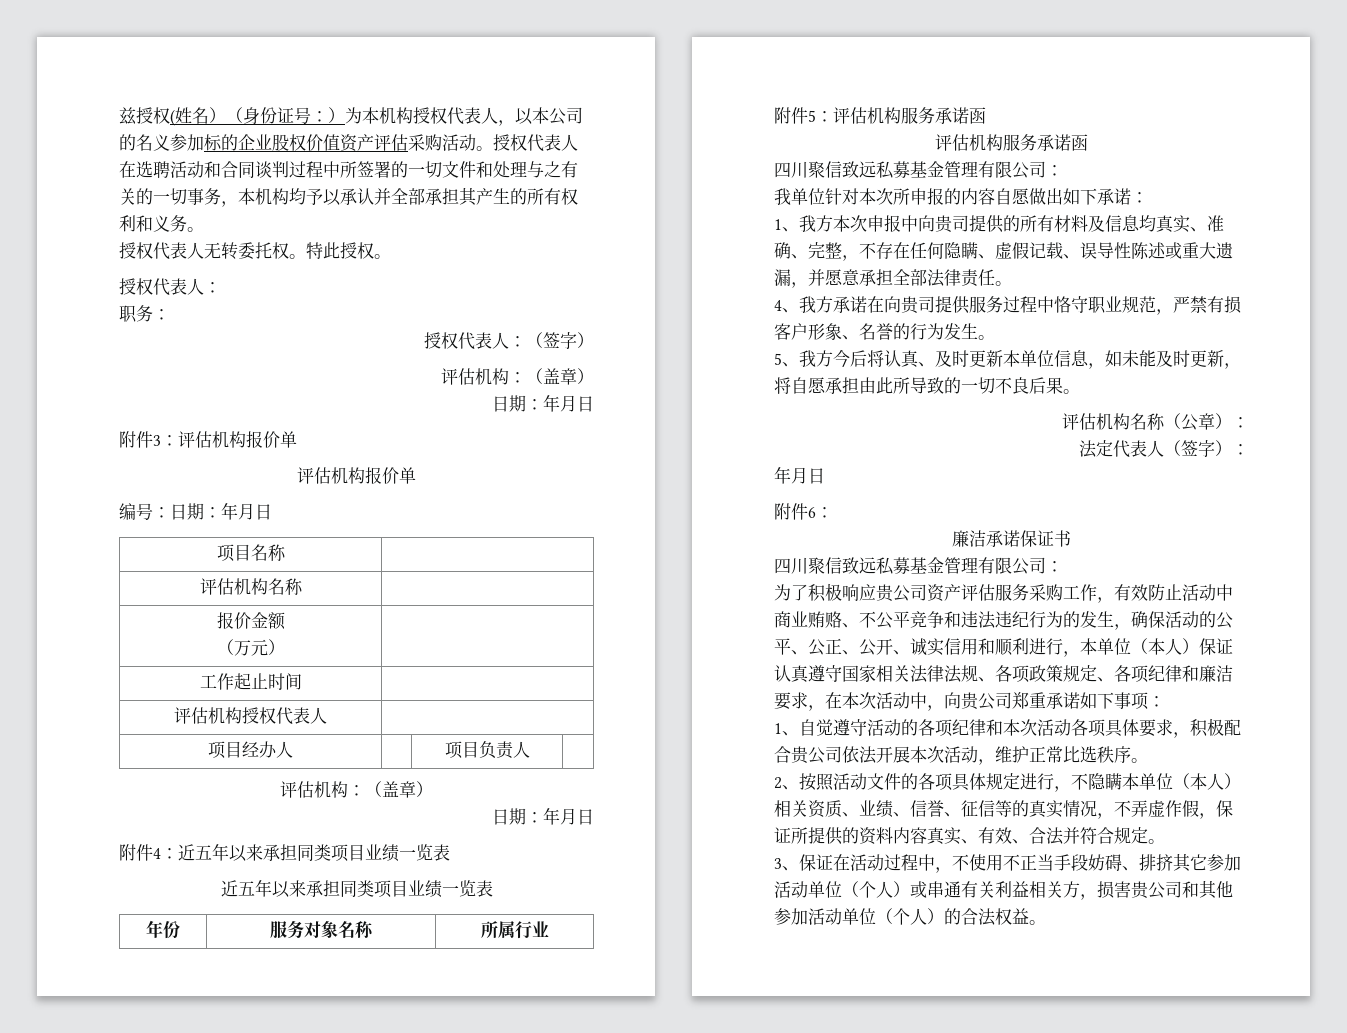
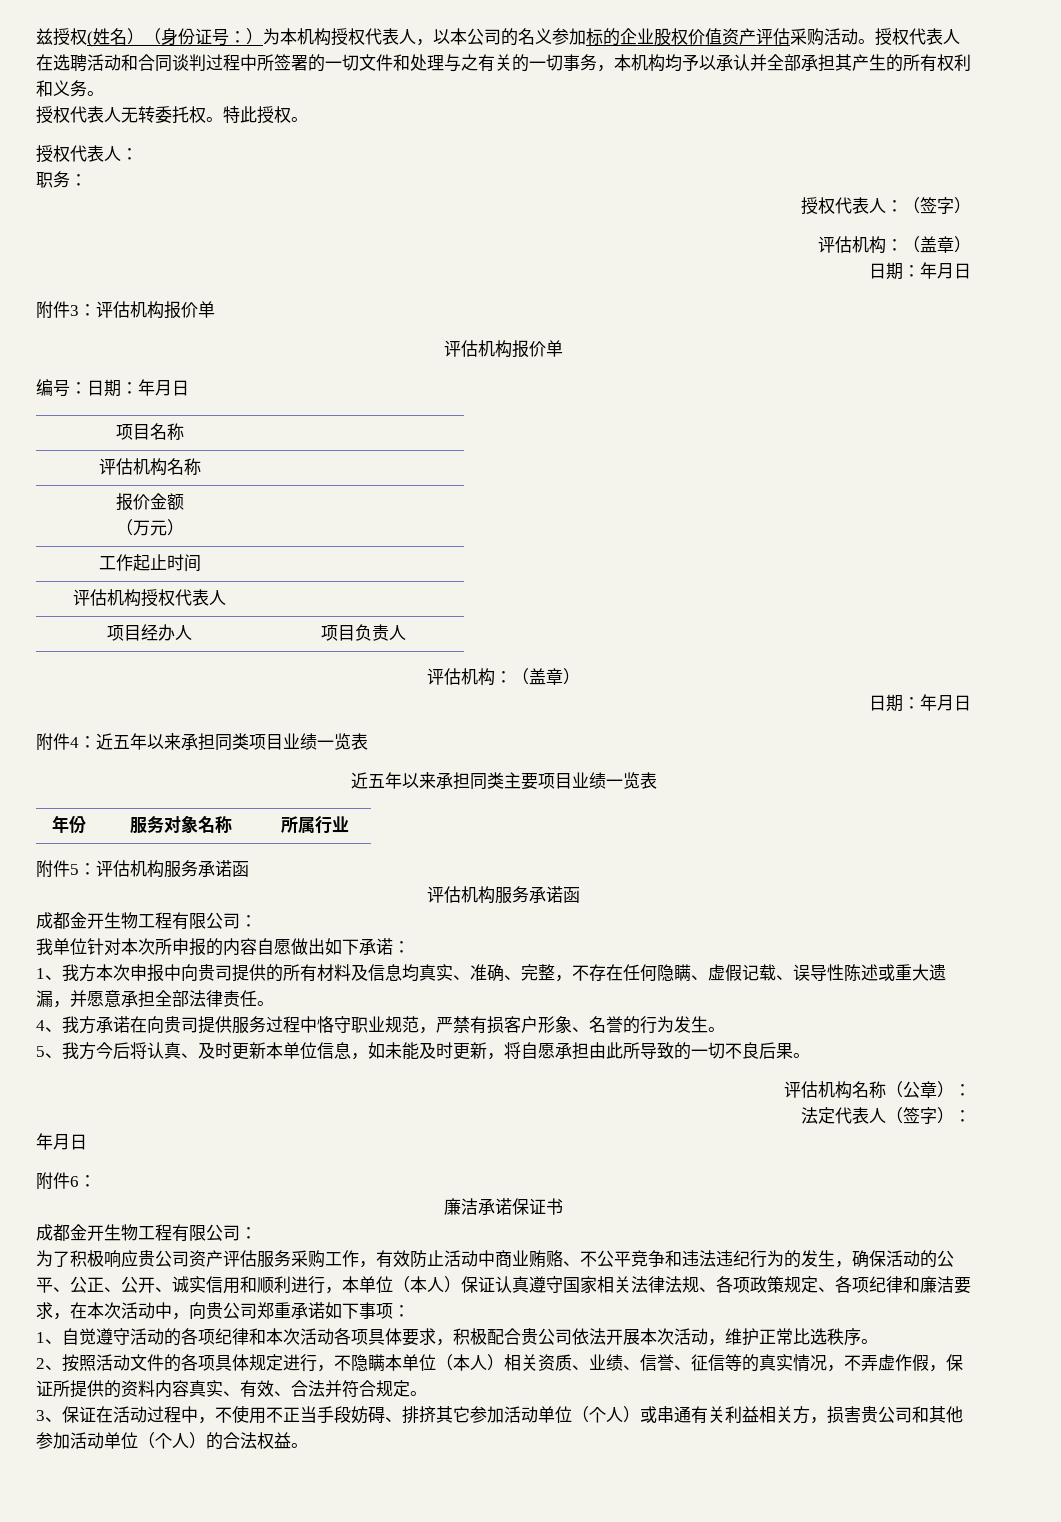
(374, 888) none -> [503,772,538,790] 主要
[774,161,978,179] 四川聚信致远私募基金管理 -> [36,912,172,929] 成都金开生物工程
[774,557,978,575] 四川聚信致远私募基金管理 -> [36,1224,172,1241] 成都金开生物工程

